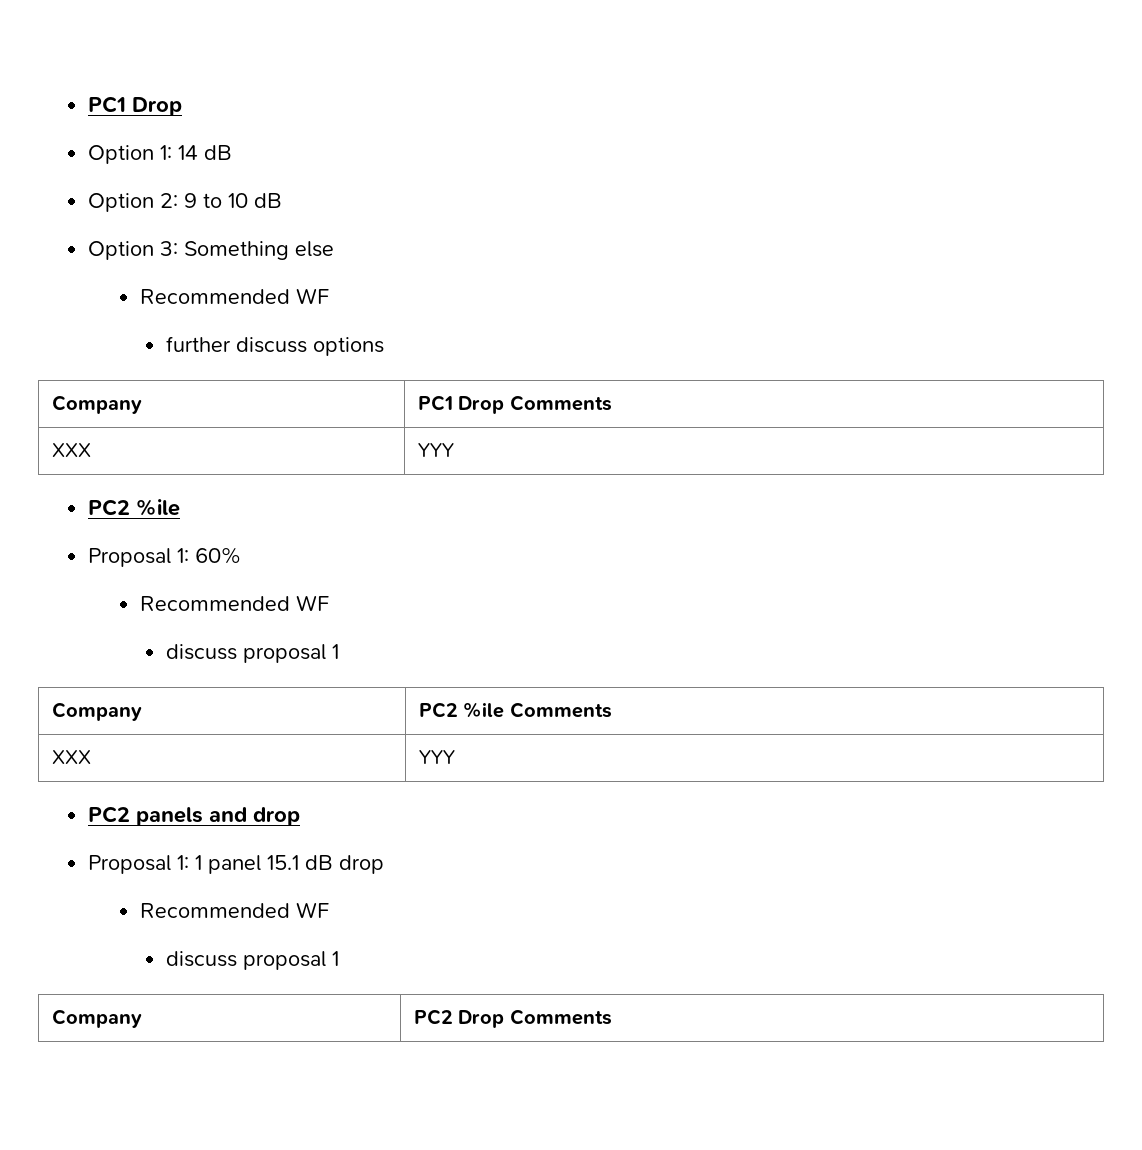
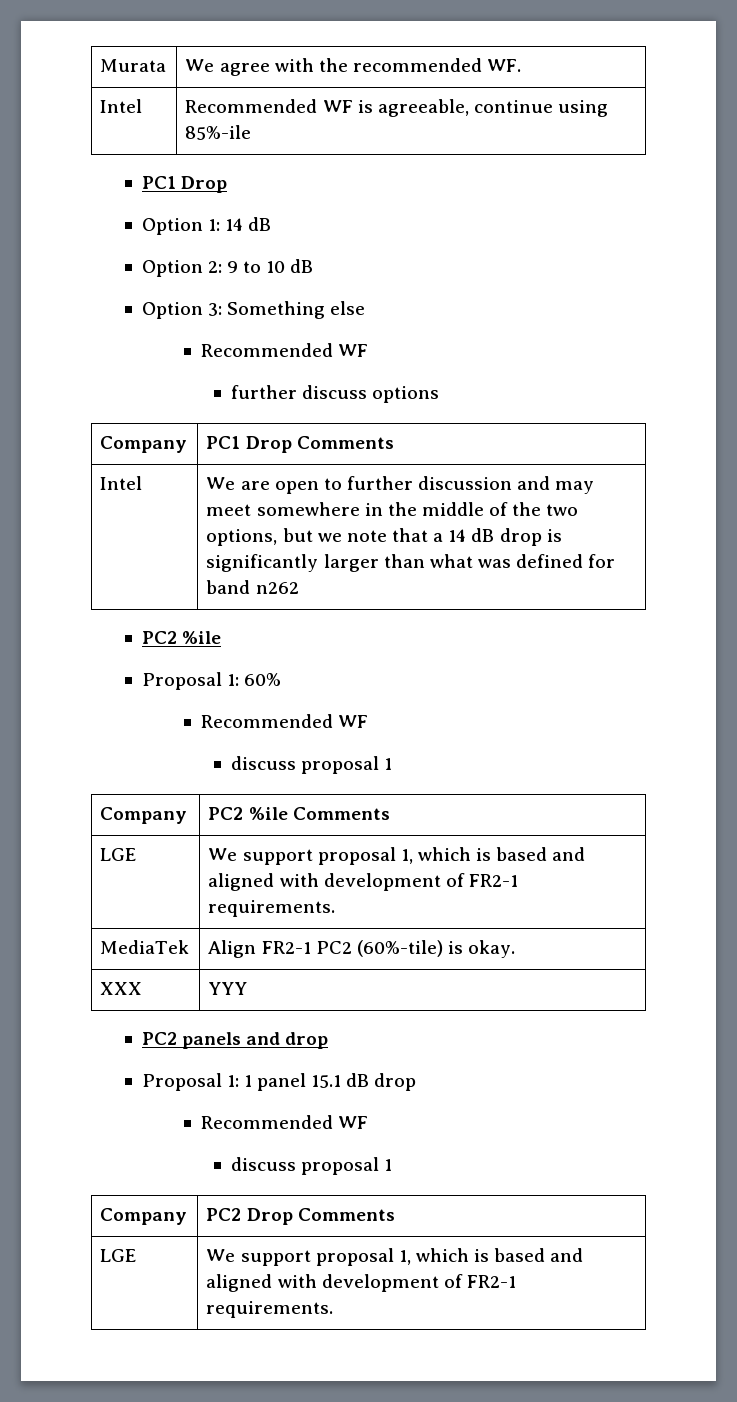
(88, 104) none -> [100,59,167,72] [185,58,522,76] [100,99,143,113] [185,99,609,117] [185,125,252,140] Murata | We agree with the recommended WF. // Intel | Recommended WF is agreeable, continue using 85%-ile //
[51,443,91,457] [417,443,454,457] XXX | YYY -> [100,476,143,490] [206,476,595,494] [206,502,579,516] [206,528,562,546] [206,554,616,572] [206,580,299,594] Intel | We are open to further discussion and may meet somewhere in the middle of the two options, but we note that a 14 dB drop is significantly larger than what was defined for band n262
(612, 710) none -> [100,848,137,861] [208,847,586,865] [208,873,518,891] [208,900,336,917] [100,940,190,954] [208,940,516,958] // LGE | We support proposal 1, which is based and aligned with development of FR2-1 requirements. // MediaTek | Align FR2-1 PC2 (60%-tile) is okay.
(612, 1017) none -> [100,1249,137,1262] [206,1248,584,1266] [206,1274,516,1292] [206,1301,334,1318] // LGE | We support proposal 1, which is based and aligned with development of FR2-1 requirements.

